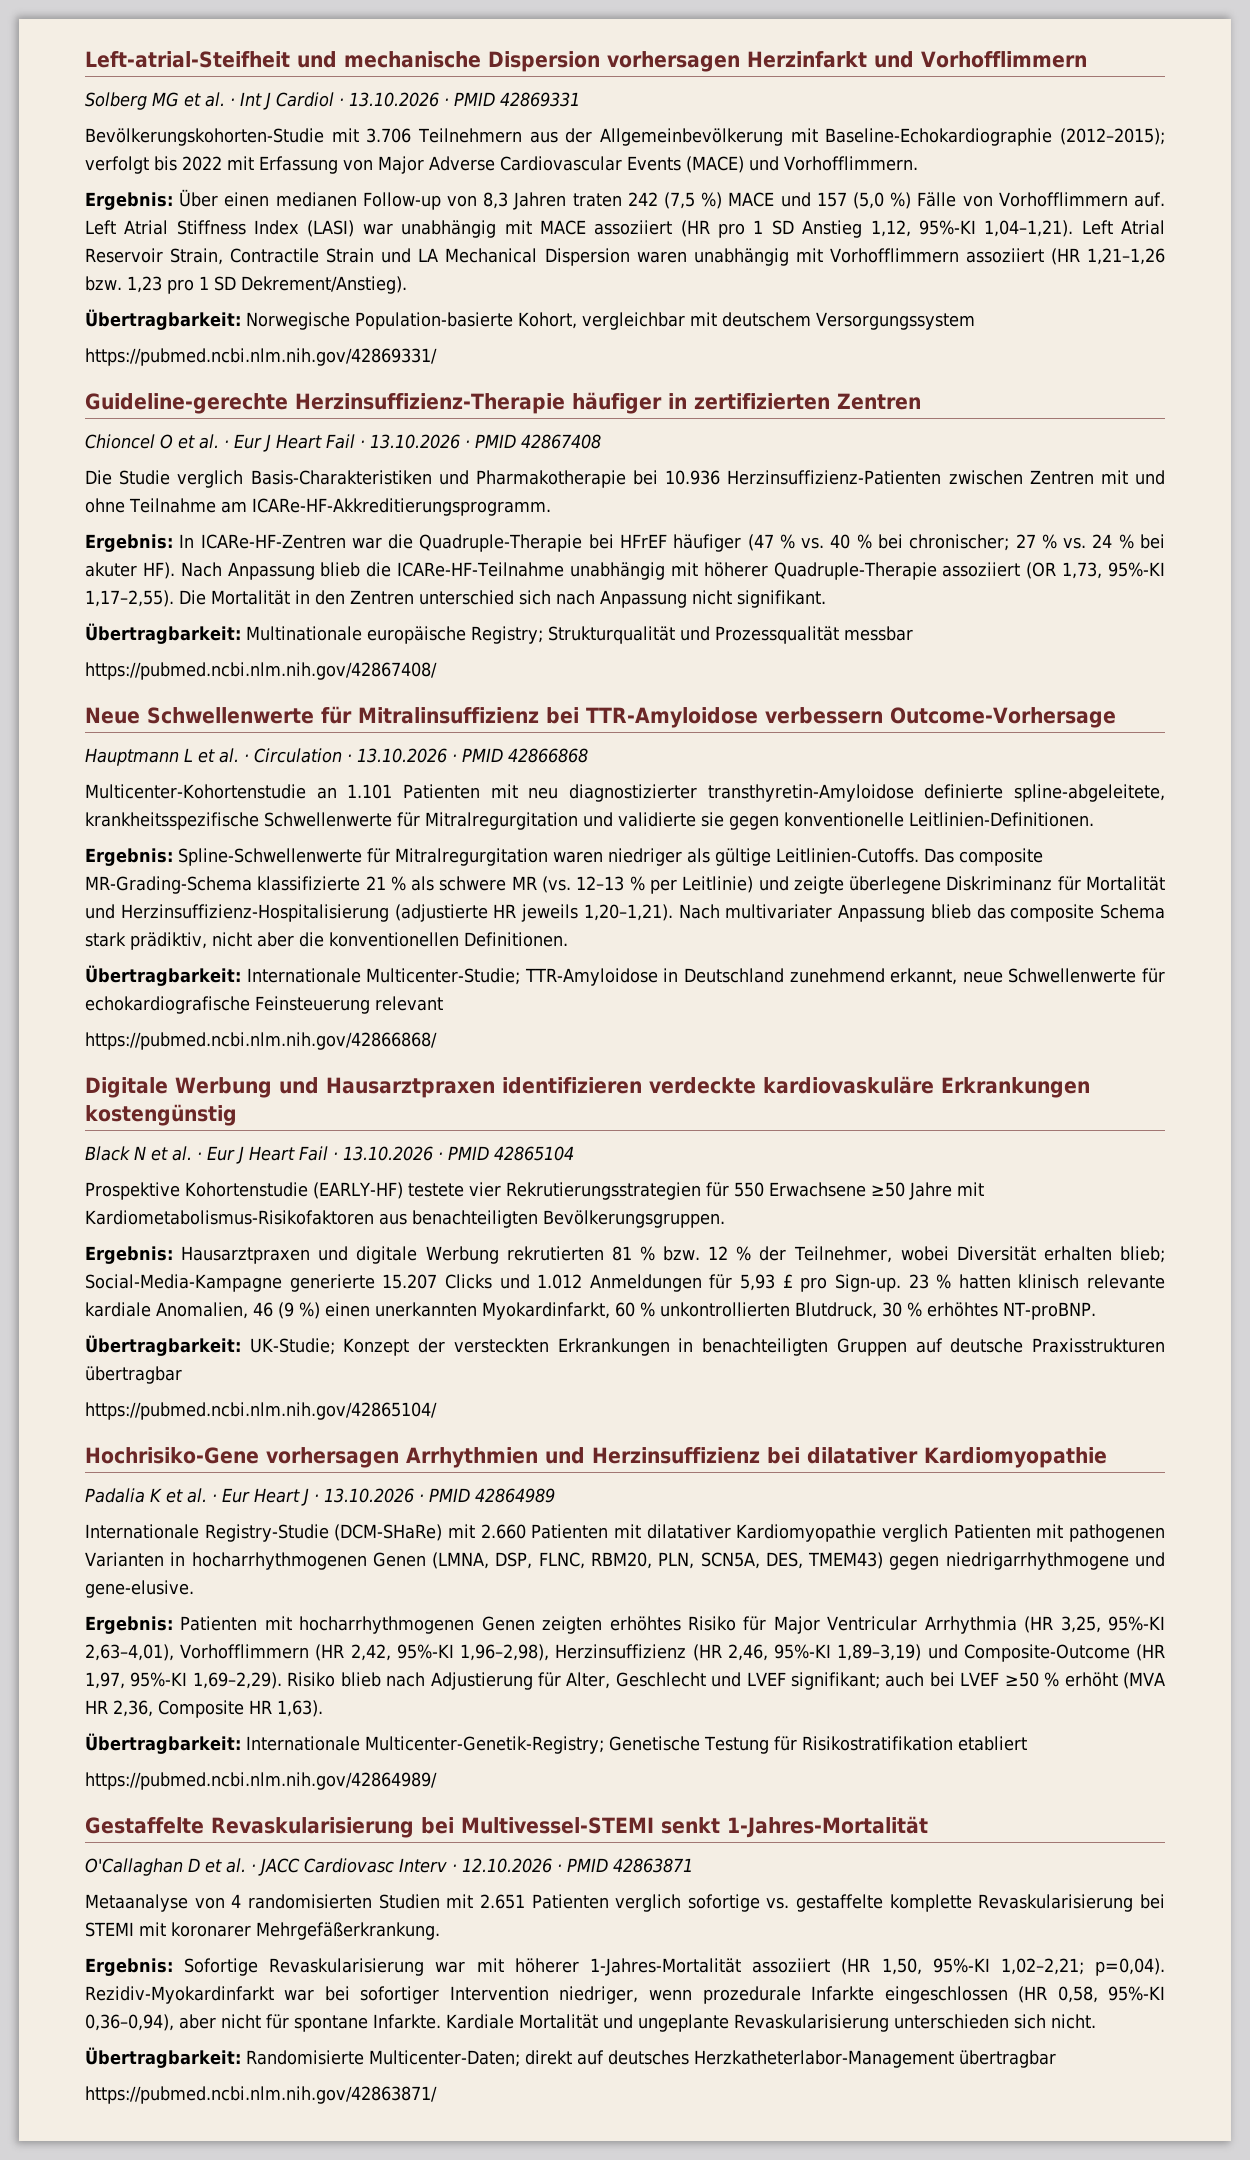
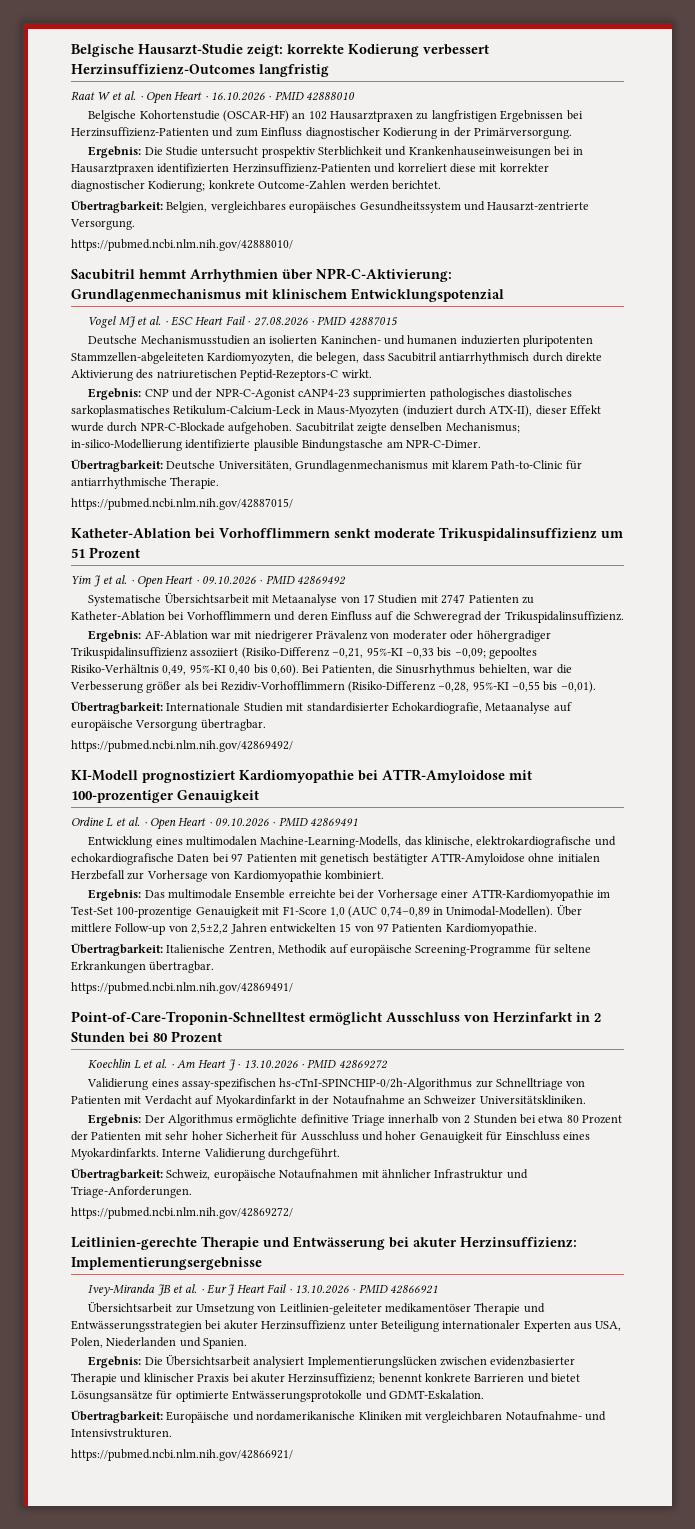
[85,51,1087,72] [85,92,580,110] [85,128,1166,146] [85,156,918,174] [85,189,1166,210] [85,220,1165,238] [85,248,1165,266] [85,276,407,294] [85,309,975,330] [85,348,437,366] [85,392,921,414] [85,434,173,449] Left-atrial-Steifheit und mechanische Dispersion vorhersagen Herzinfarkt und Vorhofflimmern // Solberg MG et al. · Int J Cardiol · 13.10.2026 · PMID 42869331 // Bevölkerungskohorten-Studie mit 3.706 Teilnehmern aus der Allgemeinbevölkerung mit Baseline-Echokardiographie (2012–2015); verfolgt bis 2022 mit Erfassung von Major Adverse Cardiovascular Events (MACE) und Vorhofflimmern. // Ergebnis: Über einen medianen Follow-up von 8,3 Jahren traten 242 (7,5 %) MACE und 157 (5,0 %) Fälle von Vorhofflimmern auf. Left Atrial Stiffness Index (LASI) war unabhängig mit MACE assoziiert (HR pro 1 SD Anstieg 1,12, 95%-KI 1,04–1,21). Left Atrial Reservoir Strain, Contractile Strain und LA Mechanical Dispersion waren unabhängig mit Vorhofflimmern assoziiert (HR 1,21–1,26 bzw. 1,23 pro 1 SD Dekrement/Anstieg). // Übertragbarkeit: Norwegische Population-basierte Kohort, vergleichbar mit deutschem Versorgungssystem // https://pubmed.ncbi.nlm.nih.gov/42869331/ // Guideline-gerechte Herzinsuffizienz-Therapie häufiger in zertifizierten Zentren // Chioncel O -> [71,44,489,57] [71,64,329,77] [71,91,356,104] [88,110,583,122] [71,127,572,139] [88,146,583,158] [71,163,549,175] [71,180,441,192] [71,200,590,213] [70,219,135,230] [71,239,293,251] [71,268,452,282] [71,288,504,302] [88,316,398,328] [88,335,594,347] [71,352,602,364] [71,369,372,381] [88,388,573,400] [71,405,601,417] [71,422,520,434] [71,439,481,451] [71,459,582,472] [71,477,220,489] [71,498,293,510] [71,527,623,541] [71,547,140,559] [71,575,347,588] [88,593,534,606] [71,611,624,623] [88,630,551,642] [71,647,537,659] [71,664,572,676] [70,681,596,693] [71,701,572,714] [71,719,266,731] [71,740,293,752] [71,769,532,783] [71,790,259,803] [71,817,359,830] [88,836,616,848] [71,853,600,865] [71,870,384,882] [88,889,610,901] [71,905,582,918] [71,923,537,935] [71,943,591,956] [71,961,215,973] [71,982,293,994] [71,1011,601,1025] [71,1031,222,1043] [88,1059,388,1071] [87,1078,586,1090] [71,1095,586,1107] [88,1114,623,1126] [71,1131,590,1143] [71,1148,341,1160] [71,1168,528,1181] [71,1186,192,1198] [71,1207,293,1219] [71,1236,577,1250] [71,1257,262,1270] [88,1284,171,1296] Belgische Hausarzt-Studie zeigt: korrekte Kodierung verbessert Herzinsuffizienz-Outcomes langfristig // Raat W et al. · Open Heart · 16.10.2026 · PMID 42888010 // Belgische Kohortenstudie (OSCAR-HF) an 102 Hausarztpraxen zu langfristigen Ergebnissen bei Herzinsuffizienz-Patienten und zum Einfluss diagnostischer Kodierung in der Primärversorgung. // Ergebnis: Die Studie untersucht prospektiv Sterblichkeit und Krankenhauseinweisungen bei in Hausarztpraxen identifizierten Herzinsuffizienz-Patienten und korreliert diese mit korrekter diagnostischer Kodierung; konkrete Outcome-Zahlen werden berichtet. // Übertragbarkeit: Belgien, vergleichbares europäisches Gesundheitssystem und Hausarzt-zentrierte Versorgung. // https://pubmed.ncbi.nlm.nih.gov/42888010/ // Sacubitril hemmt Arrhythmien über NPR-C-Aktivierung: Grundlagenmechanismus mit klinischem Entwicklungspotenzial // Vogel MJ et al. · ESC Heart Fail · 27.08.2026 · PMID 42887015 // Deutsche Mechanismusstudien an isolierten Kaninchen- und humanen induzierten pluripotenten Stammzellen-abgeleiteten Kardiomyozyten, die belegen, dass Sacubitril antiarrhythmisch durch direkte Aktivierung des natriuretischen Peptid-Rezeptors-C wirkt. // Ergebnis: CNP und der NPR-C-Agonist cANP4-23 supprimierten pathologisches diastolisches sarkoplasmatisches Retikulum-Calcium-Leck in Maus-Myozyten (induziert durch ATX-II), dieser Effekt wurde durch NPR-C-Blockade aufgehoben. Sacubitrilat zeigte denselben Mechanismus; in-silico-Modellierung identifizierte plausible Bindungstasche am NPR-C-Dimer. // Übertragbarkeit: Deutsche Universitäten, Grundlagenmechanismus mit klarem Path-to-Clinic für antiarrhythmische Therapie. // https://pubmed.ncbi.nlm.nih.gov/42887015/ // Katheter-Ablation bei Vorhofflimmern senkt moderate Trikuspidalinsuffizienz um 51 Prozent // Yim J et al. · Open Heart · 09.10.2026 · PMID 42869492 // Systematische Übersichtsarbeit mit Metaanalyse von 17 Studien mit 2747 Patienten zu Katheter-Ablation bei Vorhofflimmern und deren Einfluss auf die Schweregrad der Trikuspidalinsuffizienz. // Ergebnis: AF-Ablation war mit niedrigerer Prävalenz von moderater oder höhergradiger Trikuspidalinsuffizienz assoziiert (Risiko-Differenz −0,21, 95%-KI −0,33 bis −0,09; gepooltes Risiko-Verhältnis 0,49, 95%-KI 0,40 bis 0,60). Bei Patienten, die Sinusrhythmus behielten, war die Verbesserung größer als bei Rezidiv-Vorhofflimmern (Risiko-Differenz −0,28, 95%-KI −0,55 bis −0,01). // Übertragbarkeit: Internationale Studien mit standardisierter Echokardiografie, Metaanalyse auf europäische Versorgung übertragbar. // https://pubmed.ncbi.nlm.nih.gov/42869492/ // KI-Modell prognostiziert Kardiomyopathie bei ATTR-Amyloidose mit 100-prozentiger Genauigkeit // Ordine L et al. · Open Heart · 09.10.2026 · PMID 42869491 // Entwicklung eines multimodalen Machine-Learning-Modells, das klinische, elektrokardiografische und echokardiografische Daten bei 97 Patienten mit genetisch bestätigter ATTR-Amyloidose ohne initialen Herzbefall zur Vorhersage von Kardiomyopathie kombiniert. // Ergebnis: Das multimodale Ensemble erreichte bei der Vorhersage einer ATTR-Kardiomyopathie im Test-Set 100-prozentige Genauigkeit mit F1-Score 1,0 (AUC 0,74–0,89 in Unimodal-Modellen). Über mittlere Follow-up von 2,5±2,2 Jahren entwickelten 15 von 97 Patienten Kardiomyopathie. // Übertragbarkeit: Italienische Zentren, Methodik auf europäische Screening-Programme für seltene Erkrankungen übertragbar. // https://pubmed.ncbi.nlm.nih.gov/42869491/ // Point-of-Care-Troponin-Schnelltest ermöglicht Ausschluss von Herzinfarkt in 2 Stunden bei 80 Prozent // Koechlin L et al. · Am Heart J · 13.10.2026 · PMID 42869272 // Validierung eines assay-spezifischen hs-cTnI-SPINCHIP-0/2h-Algorithmus zur Schnelltriage von Patienten mit Verdacht auf Myokardinfarkt in der Notaufnahme an Schweizer Universitätskliniken. // Ergebnis: Der Algorithmus ermöglichte definitive Triage innerhalb von 2 Stunden bei etwa 80 Prozent der Patienten mit sehr hoher Sicherheit für Ausschluss und hoher Genauigkeit für Einschluss eines Myokardinfarkts. Interne Validierung durchgeführt. // Übertragbarkeit: Schweiz, europäische Notaufnahmen mit ähnlicher Infrastruktur und Triage-Anforderungen. // https://pubmed.ncbi.nlm.nih.gov/42869272/ // Leitlinien-gerechte Therapie und Entwässerung bei akuter Herzinsuffizienz: Implementierungsergebnisse // Ivey-Miranda JB
[521,434,601,449] [85,470,1165,488] [85,498,551,516] [85,534,1165,552] [85,562,1165,580] [85,590,826,608] [85,623,913,644] [85,662,437,680] [85,706,1116,728] [85,748,588,766] [85,784,1165,802] [85,812,1094,830] [85,848,1043,866] [85,876,1165,894] [85,904,1165,922] [85,932,568,950] [85,965,1165,986] [85,996,443,1014] [85,1032,437,1050] [85,1076,1090,1098] [85,1104,237,1126] [85,1146,574,1164] [85,1182,984,1200] [85,1210,725,1228] [85,1246,1165,1264] [85,1274,1165,1292] [85,1302,1096,1320] [85,1335,1165,1356] [85,1366,182,1384] [85,1402,437,1420] [85,1447,1107,1468] [85,1488,555,1506] [85,1524,1165,1542] [85,1552,1166,1570] [85,1580,194,1598] [85,1616,1165,1634] [85,1644,1166,1662] [85,1672,1166,1690] [85,1700,323,1718] [85,1733,1027,1754] [85,1772,437,1790] [85,1816,928,1838] [85,1858,693,1876] [85,1894,1166,1912] [85,1922,440,1940] [85,1958,1165,1976] [85,1986,1166,2004] [85,2014,1096,2032] [85,2047,1056,2068] [85,2086,437,2104] 42867408 // Die Studie verglich Basis-Charakteristiken und Pharmakotherapie bei 10.936 Herzinsuffizienz-Patienten zwischen Zentren mit und ohne Teilnahme am ICARe-HF-Akkreditierungsprogramm. // Ergebnis: In ICARe-HF-Zentren war die Quadruple-Therapie bei HFrEF häufiger (47 % vs. 40 % bei chronischer; 27 % vs. 24 % bei akuter HF). Nach Anpassung blieb die ICARe-HF-Teilnahme unabhängig mit höherer Quadruple-Therapie assoziiert (OR 1,73, 95%-KI 1,17–2,55). Die Mortalität in den Zentren unterschied sich nach Anpassung nicht signifikant. // Übertragbarkeit: Multinationale europäische Registry; Strukturqualität und Prozessqualität messbar // https://pubmed.ncbi.nlm.nih.gov/42867408/ // Neue Schwellenwerte für Mitralinsuffizienz bei TTR-Amyloidose verbessern Outcome-Vorhersage // Hauptmann L et al. · Circulation · 13.10.2026 · PMID 42866868 // Multicenter-Kohortenstudie an 1.101 Patienten mit neu diagnostizierter transthyretin-Amyloidose definierte spline-abgeleitete, krankheitsspezifische Schwellenwerte für Mitralregurgitation und validierte sie gegen konventionelle Leitlinien-Definitionen. // Ergebnis: Spline-Schwellenwerte für Mitralregurgitation waren niedriger als gültige Leitlinien-Cutoffs. Das composite MR-Grading-Schema klassifizierte 21 % als schwere MR (vs. 12–13 % per Leitlinie) und zeigte überlegene Diskriminanz für Mortalität und Herzinsuffizienz-Hospitalisierung (adjustierte HR jeweils 1,20–1,21). Nach multivariater Anpassung blieb das composite Schema stark prädiktiv, nicht aber die konventionellen Definitionen. // Übertragbarkeit: Internationale Multicenter-Studie; TTR-Amyloidose in Deutschland zunehmend erkannt, neue Schwellenwerte für echokardiografische Feinsteuerung relevant // https://pubmed.ncbi.nlm.nih.gov/42866868/ // Digitale Werbung und Hausarztpraxen identifizieren verdeckte kardiovaskuläre Erkrankungen kostengünstig // Black N et al. · Eur J Heart Fail · 13.10.2026 · PMID 42865104 // Prospektive Kohortenstudie (EARLY-HF) testete vier Rekrutierungsstrategien für 550 Erwachsene ≥50 Jahre mit Kardiometabolismus-Risikofaktoren aus benachteiligten Bevölkerungsgruppen. // Ergebnis: Hausarztpraxen und digitale Werbung rekrutierten 81 % bzw. 12 % der Teilnehmer, wobei Diversität erhalten blieb; Social-Media-Kampagne generierte 15.207 Clicks und 1.012 Anmeldungen für 5,93 £ pro Sign-up. 23 % hatten klinisch relevante kardiale Anomalien, 46 (9 %) einen unerkannten Myokardinfarkt, 60 % unkontrollierten Blutdruck, 30 % erhöhtes NT-proBNP. // Übertragbarkeit: UK-Studie; Konzept der versteckten Erkrankungen in benachteiligten Gruppen auf deutsche Praxisstrukturen übertragbar // https://pubmed.ncbi.nlm.nih.gov/42865104/ // Hochrisiko-Gene vorhersagen Arrhythmien und Herzinsuffizienz bei dilatativer Kardiomyopathie // Padalia K et al. · Eur Heart J · 13.10.2026 · PMID 42864989 // Internationale Registry-Studie (DCM-SHaRe) mit 2.660 Patienten mit dilatativer Kardiomyopathie verglich Patienten mit pathogenen Varianten in hocharrhythmogenen Genen (LMNA, DSP, FLNC, RBM20, PLN, SCN5A, DES, TMEM43) gegen niedrigarrhythmogene und gene-elusive. // Ergebnis: Patienten mit hocharrhythmogenen Genen zeigten erhöhtes Risiko für Major Ventricular Arrhythmia (HR 3,25, 95%-KI 2,63–4,01), Vorhofflimmern (HR 2,42, 95%-KI 1,96–2,98), Herzinsuffizienz (HR 2,46, 95%-KI 1,89–3,19) und Composite-Outcome (HR 1,97, 95%-KI 1,69–2,29). Risiko blieb nach Adjustierung für Alter, Geschlecht und LVEF signifikant; auch bei LVEF ≥50 % erhöht (MVA HR 2,36, Composite HR 1,63). // Übertragbarkeit: Internationale Multicenter-Genetik-Registry; Genetische Testung für Risikostratifikation etabliert // https://pubmed.ncbi.nlm.nih.gov/42864989/ // Gestaffelte Revaskularisierung bei Multivessel-STEMI senkt 1-Jahres-Mortalität // O'Callaghan D et al. · JACC Cardiovasc Interv · 12.10.2026 · PMID 42863871 // Metaanalyse von 4 randomisierten Studien mit 2.651 Patienten verglich sofortige vs. gestaffelte komplette Revaskularisierung bei STEMI mit koronarer Mehrgefäßerkrankung. // Ergebnis: Sofortige Revaskularisierung war mit höherer 1-Jahres-Mortalität assoziiert (HR 1,50, 95%-KI 1,02–2,21; p=0,04). Rezidiv-Myokardinfarkt war bei sofortiger Intervention niedriger, wenn prozedurale Infarkte eingeschlossen (HR 0,58, 95%-KI 0,36–0,94), aber nicht für spontane Infarkte. Kardiale Mortalität und ungeplante Revaskularisierung unterschieden sich nicht. // Übertragbarkeit: Randomisierte Multicenter-Daten; direkt auf deutsches Herzkatheterlabor-Management übertragbar // https://pubmed.ncbi.nlm.nih.gov/42863871/ -> [390,1285,439,1294] [88,1302,545,1315] [71,1320,622,1332] [71,1337,248,1349] [88,1355,576,1368] [71,1373,581,1385] [71,1390,484,1402] [71,1410,606,1423] [71,1428,172,1438] [71,1449,293,1461] 42866921 // Übersichtsarbeit zur Umsetzung von Leitlinien-geleiteter medikamentöser Therapie und Entwässerungsstrategien bei akuter Herzinsuffizienz unter Beteiligung internationaler Experten aus USA, Polen, Niederlanden und Spanien. // Ergebnis: Die Übersichtsarbeit analysiert Implementierungslücken zwischen evidenzbasierter Therapie und klinischer Praxis bei akuter Herzinsuffizienz; benennt konkrete Barrieren und bietet Lösungsansätze für optimierte Entwässerungsprotokolle und GDMT-Eskalation. // Übertragbarkeit: Europäische und nordamerikanische Kliniken mit vergleichbaren Notaufnahme- und Intensivstrukturen. // https://pubmed.ncbi.nlm.nih.gov/42866921/

